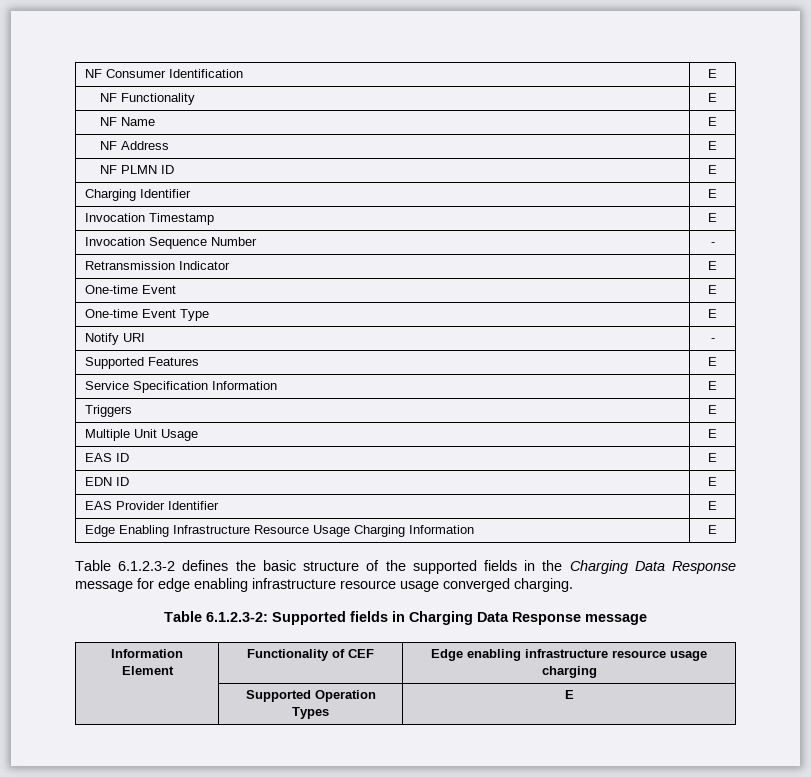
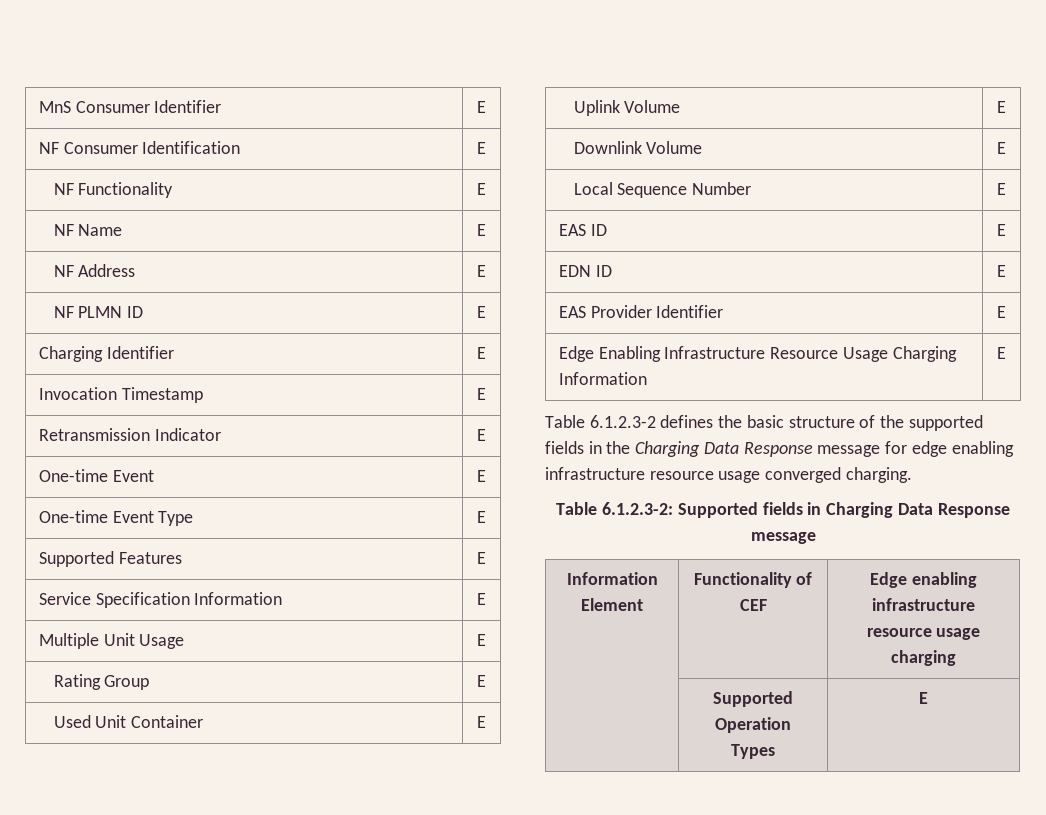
(85, 73) none -> [38,100,222,113] [477,101,486,113] MnS Consumer Identifier | E //
[85,237,258,249] [710,242,715,246] // Invocation Sequence Number | - -> (486, 394) none
[85,333,146,345] [710,338,715,342] // Notify URI | - -> (486, 517) none
[85,405,133,417] [708,405,717,414] [85,429,199,441] Triggers | E // Multiple Unit Usage -> [38,633,185,649] [477,634,486,646] [53,674,150,690] [477,675,486,687] [53,715,204,728] [477,716,486,728] [573,100,681,116] [997,101,1006,113] [573,141,703,154] [997,142,1006,154] [573,182,752,198] Multiple Unit Usage | E // Rating Group | E // Used Unit Container | E // Uplink Volume | E // Downlink Volume | E // Local Sequence Number

